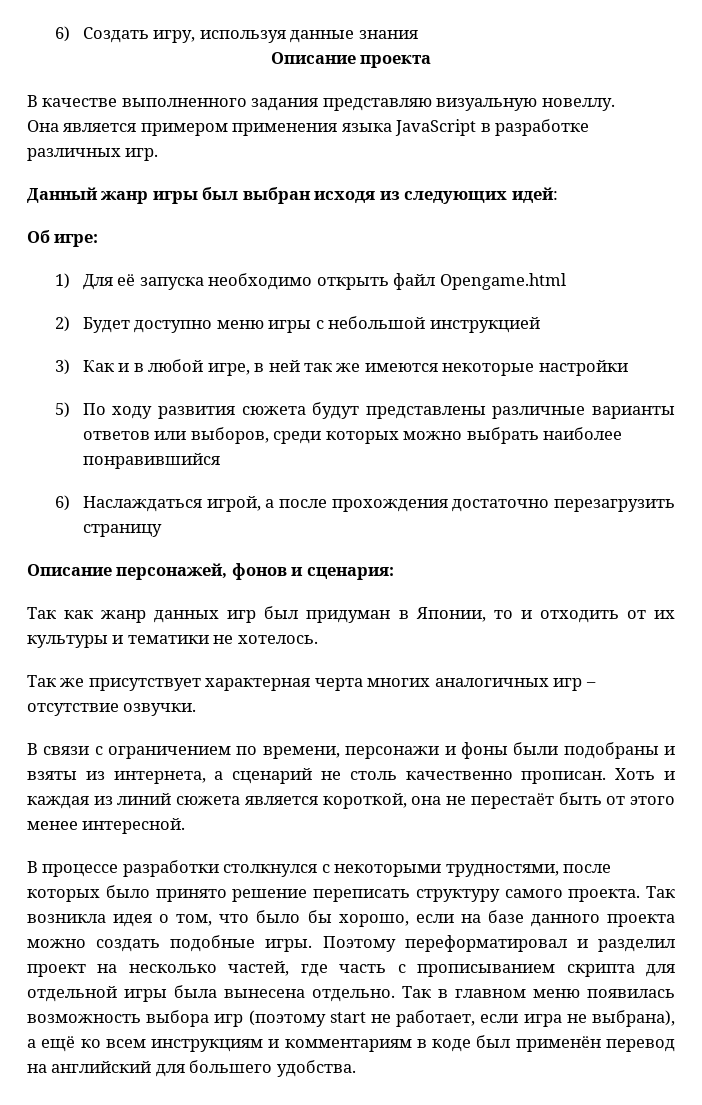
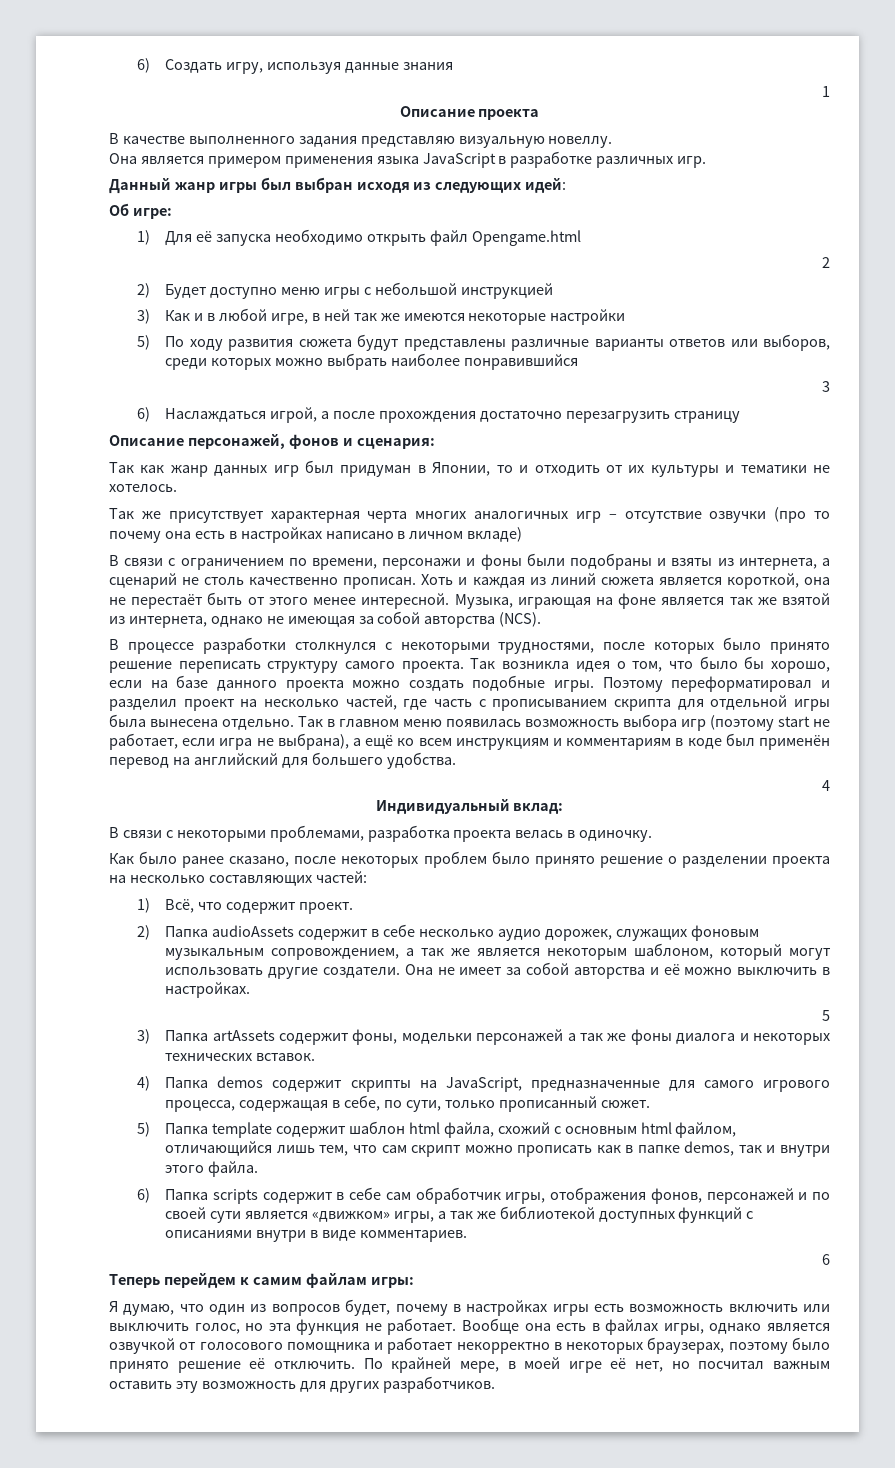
(418, 34) none -> [822,86,830,97] // 1
(566, 281) none -> [822,257,830,268] // 2
(220, 461) none -> [822,381,830,392] // 3
[123,703,197,716] озвучки. -> [709,507,830,523] [109,527,523,543] озвучки (про то почему она есть в настройках написано в личном вкладе)
(186, 826) none -> [454,593,830,609] [109,611,542,628] Музыка, играющая на фоне является так же взятой из интернета, однако не имеющая за собой авторства (NCS).
(356, 1068) none -> [822,780,830,791] [375,799,564,814] [109,825,653,842] [109,851,831,868] [109,871,367,886] [137,898,354,914] [137,924,759,941] [165,943,831,960] [165,962,830,979] [165,982,251,998] [822,1010,830,1021] [137,1029,831,1045] [165,1053,316,1061] [137,1076,831,1092] [165,1095,650,1112] [137,1121,737,1138] [165,1141,830,1157] [165,1161,259,1177] [137,1187,830,1204] [165,1206,754,1223] [165,1230,467,1242] [822,1254,830,1265] [109,1273,414,1288] [109,1299,830,1316] [109,1318,830,1335] [109,1337,830,1354] [109,1357,830,1373] [109,1376,495,1393] // 4 // Индивидуальный вклад: // В связи с некоторыми проблемами, разработка проекта велась в одиночку. // Как было ранее сказано, после некоторых проблем было принято решение о разделении проекта на несколько составляющих частей: // 1) Всё, что содержит проект. // 2) Папка audioAssets содержит в себе несколько аудио дорожек, служащих фоновым музыкальным сопровождением, а так же является некоторым шаблоном, который могут использовать другие создатели. Она не имеет за собой авторства и её можно выключить в настройках. // 5 // 3) Папка artAssets содержит фоны, модельки персонажей а так же фоны диалога и некоторых технических вставок. // 4) Папка demos содержит скрипты на JavaScript, предназначенные для самого игрового процесса, содержащая в себе, по сути, только прописанный сюжет. // 5) Папка template содержит шаблон html файла, схожий с основным html файлом, отличающийся лишь тем, что сам скрипт можно прописать как в папке demos, так и внутри этого файла. // 6) Папка scripts содержит в себе сам обработчик игры, отображения фонов, персонажей и по своей сути является «движком» игры, а так же библиотекой доступных функций с описаниями внутри в виде комментариев. // 6 // Теперь перейдем к самим файлам игры: // Я думаю, что один из вопросов будет, почему в настройках игры есть возможность включить или выключить голос, но эта функция не работает. Вообще она есть в файлах игры, однако является озвучкой от голосового помощника и работает некорректно в некоторых браузерах, поэтому было принято решение её отключить. По крайней мере, в моей игре её нет, но посчитал важным оставить эту возможность для других разработчиков.

